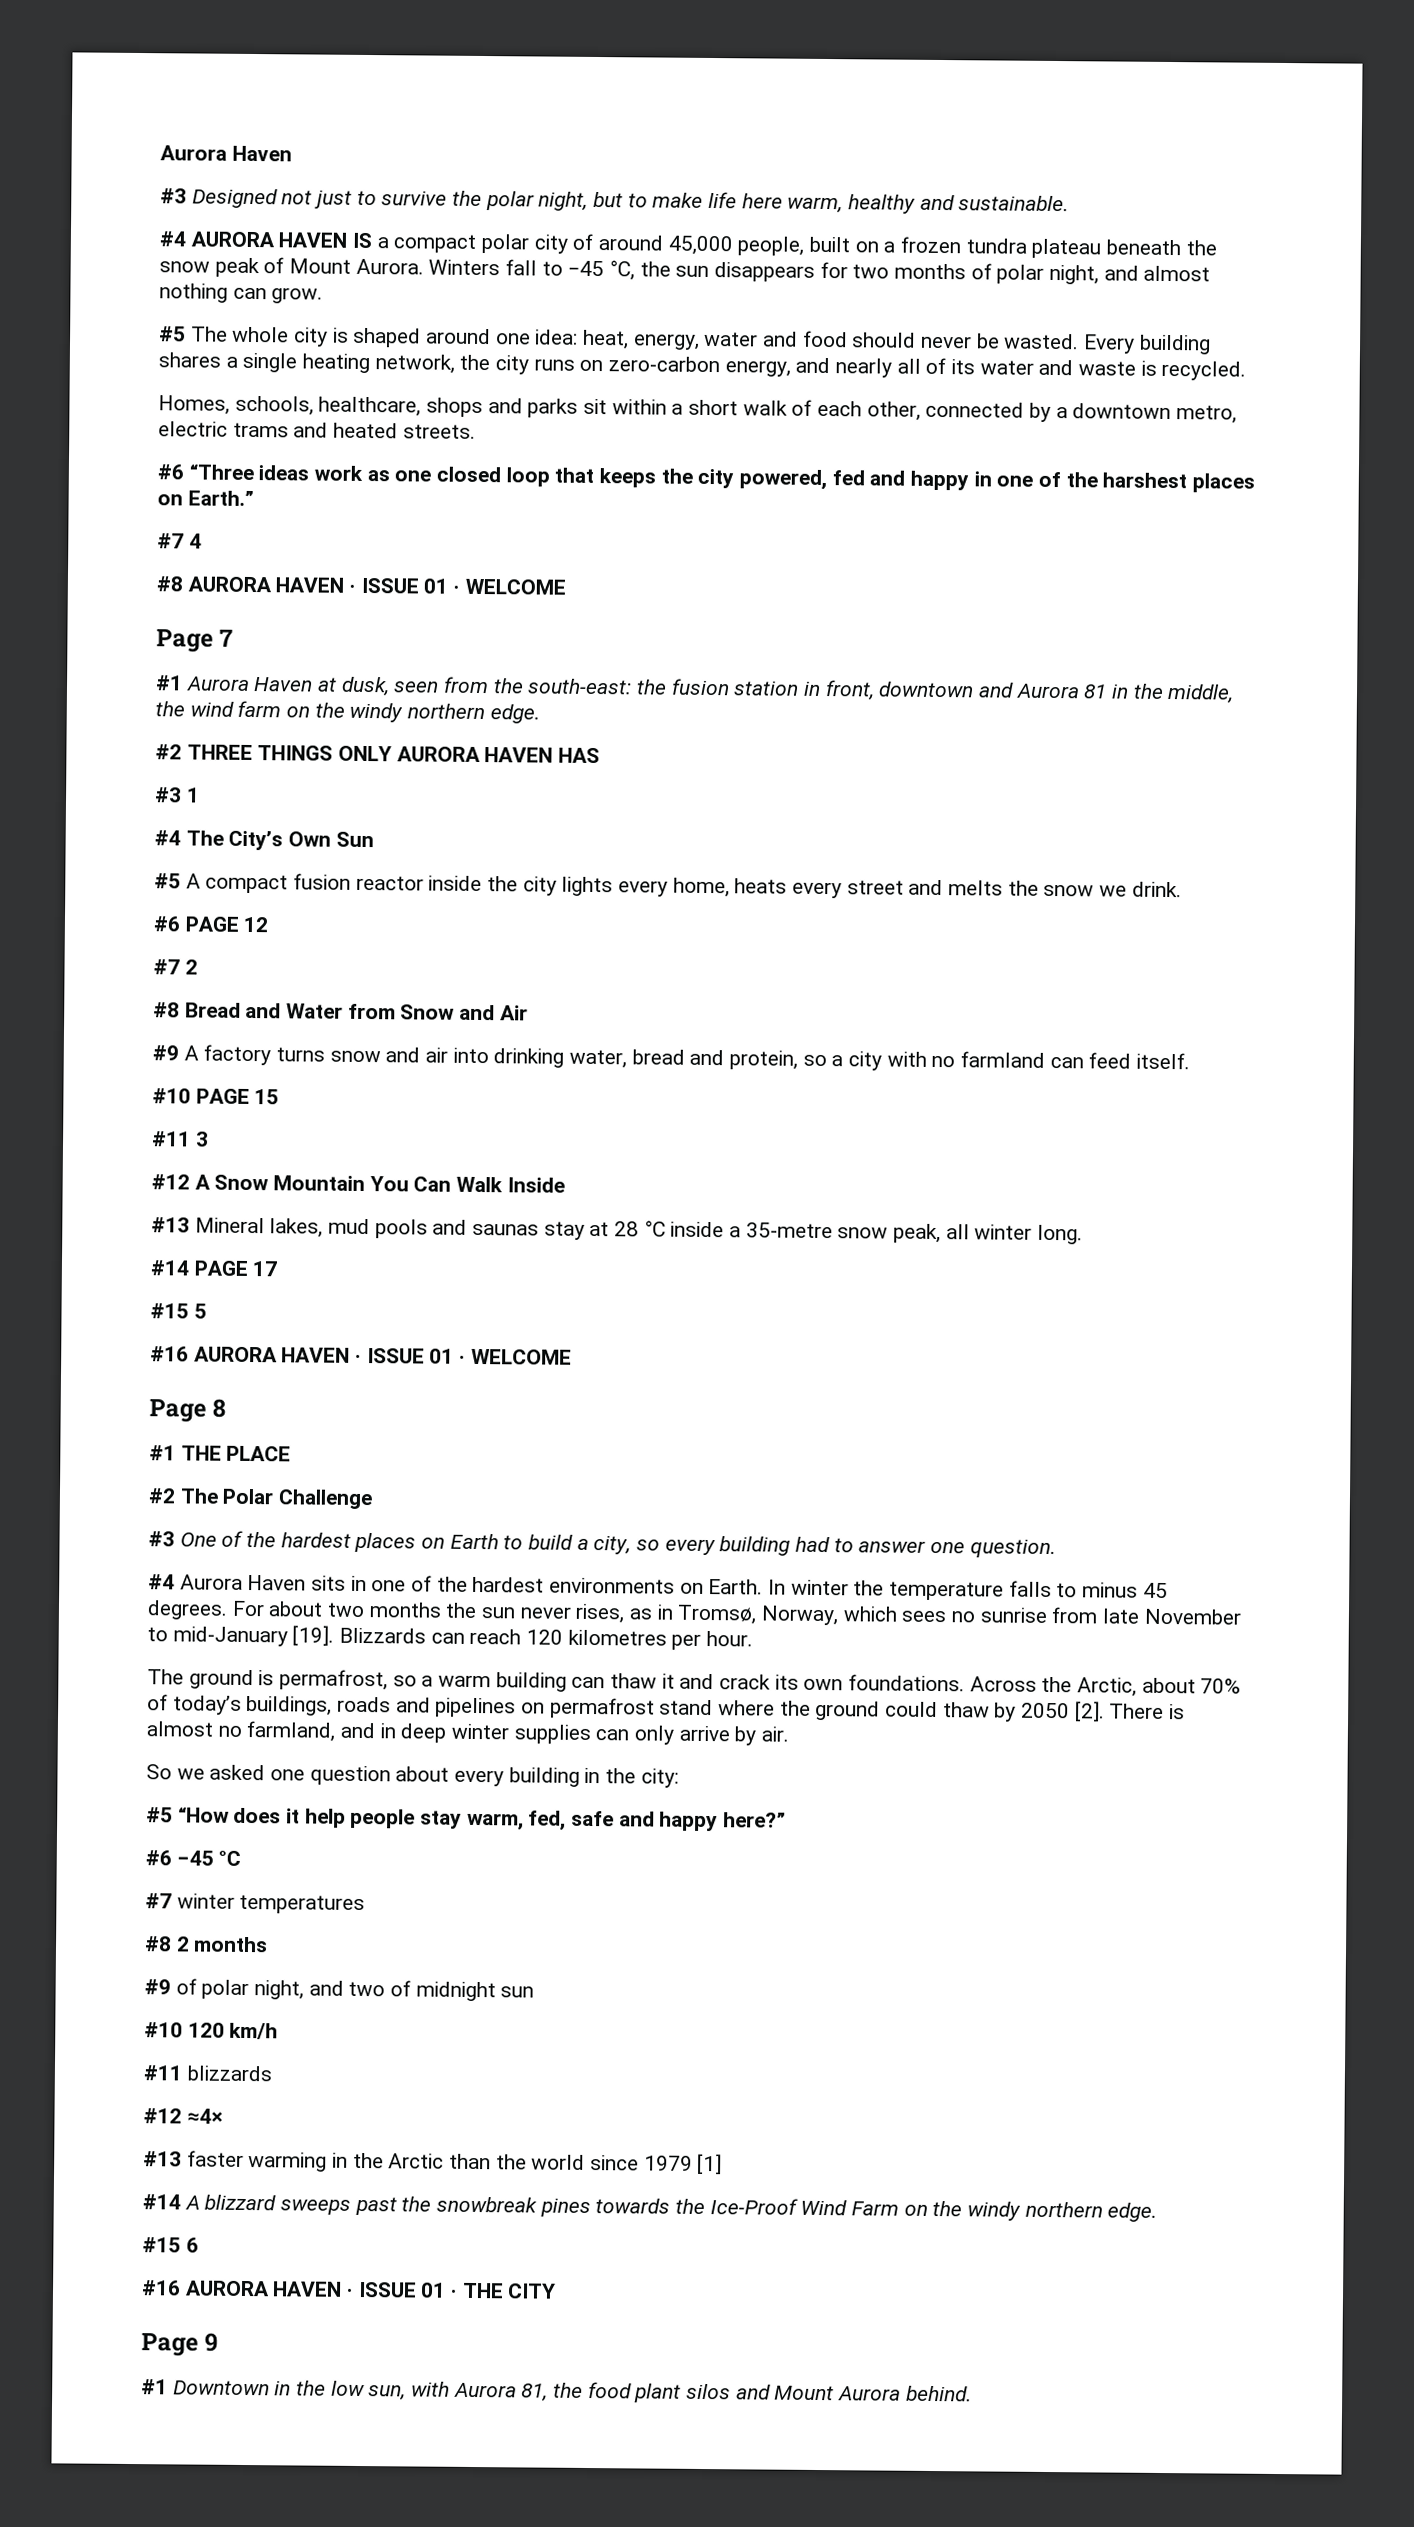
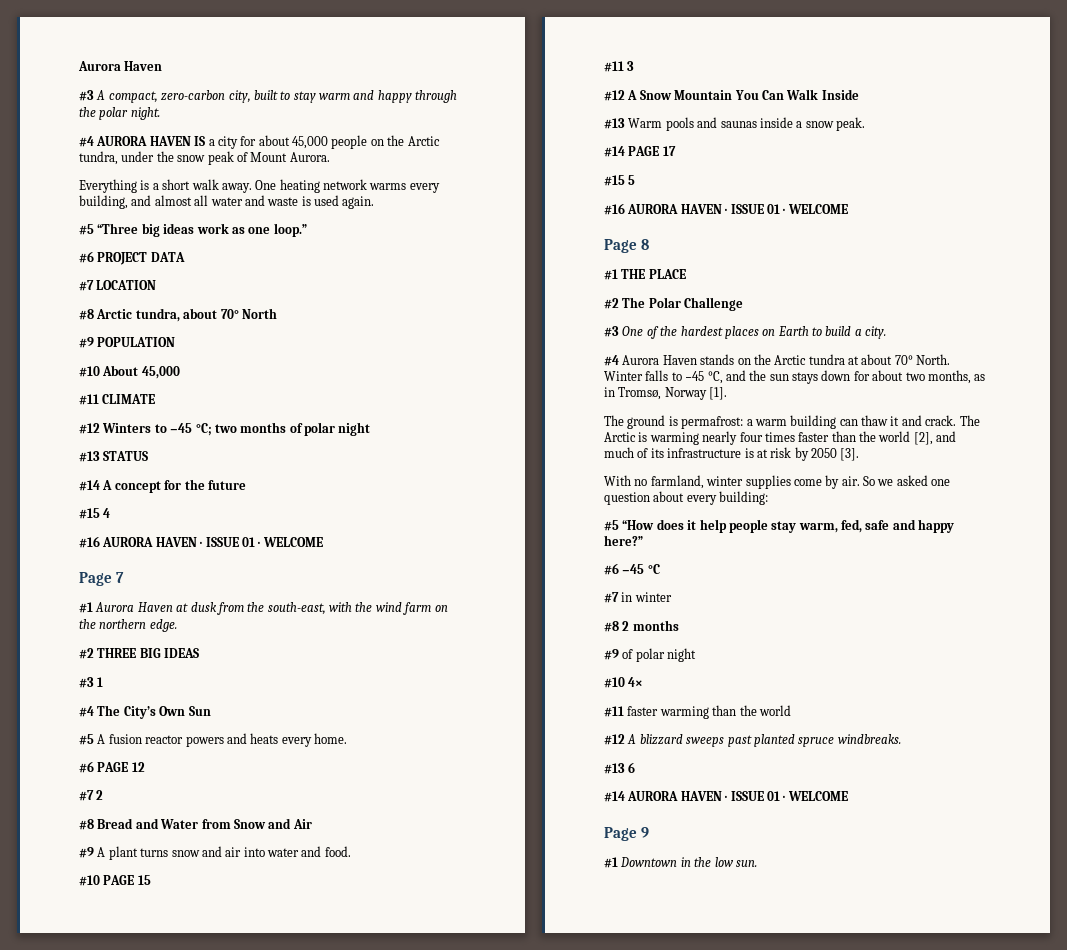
[191,188,1070,214] Designed not just to survive the polar night, but to make life here warm, healthy and sustainable. -> [96,90,458,103] [79,107,160,120] A compact, zero-carbon city, built to stay warm and happy through the polar night.
[393,233,1182,259] compact polar city of around 45,000 people, built on a frozen tundra plateau beneath -> [217,135,440,149] [79,151,155,165] city for about 45,000 people on the Arctic tundra, under
[428,259,1211,285] [159,283,324,304] [159,326,1211,355] [158,352,1247,381] [158,395,1238,424] [158,421,476,439] [157,463,1256,493] [157,490,254,507] [157,533,184,549] Winters fall to −45 °C, the sun disappears for two months of polar night, and almost nothing can grow. // #5 The whole city is shaped around one idea: heat, energy, water and food should never be wasted. Every building shares a single heating network, the city runs on zero-carbon energy, and nearly all of its water and waste is recycled. // Homes, schools, healthcare, shops and parks sit within a short walk of each other, connected by a downtown metro, electric trams and heated streets. // #6 “Three ideas work as one closed loop that keeps the city powered, fed and happy in one of the harshest places on Earth.” // #7 -> [79,179,440,193] [79,195,375,209] [79,223,307,237] [79,251,185,265] [79,280,157,291] [79,308,277,322] [79,337,176,348] [79,365,180,379] [79,394,156,405] [79,422,371,436] [79,451,149,462] [79,479,246,493] [79,508,100,519] // Everything is a short walk away. One heating network warms every building, and almost all water and waste is used again. // #5 “Three big ideas work as one loop.” // #6 PROJECT DATA // #7 LOCATION // #8 Arctic tundra, about 70° North // #9 POPULATION // #10 About 45,000 // #11 CLIMATE // #12 Winters to −45 °C; two months of polar night // #13 STATUS // #14 A concept for the future // #15
[156,576,183,592] #8 -> [79,536,100,548] #16
[340,676,1235,704] dusk, seen from the south-east: the fusion station in front, downtown and Aurora 81 in the middle, -> [190,602,352,615] dusk from the south-east, with
[349,702,404,723] windy -> (96, 624) none
[257,745,601,764] THINGS ONLY AURORA HAVEN HAS -> [139,648,200,658] BIG IDEAS
[205,874,289,894] compact -> (106, 739) none
[428,875,1182,899] inside the city lights every home, heats every street and melts the snow we drink. -> [185,733,347,747] powers and heats every home.
[203,1044,272,1066] factory -> [108,846,138,860] plant
[493,1048,1191,1071] drinking water, bread and protein, so a city with no farmland can feed itself. -> [267,846,351,857] water and food.
[194,1217,1084,1245] Mineral lakes, mud pools and saunas stay at 28 °C inside a 35-metre snow peak, all winter long. -> [628,117,865,131] Warm pools and saunas inside a snow peak.
[593,1536,1056,1559] [148,1574,1168,1601] [147,1600,1241,1626] [147,1625,754,1650] city, so every building had to answer one question. // #4 Aurora Haven sits in one of the hardest environments on Earth. In winter the temperature falls to minus 45 degrees. For about two months the sun never rises, as in Tromsø, Norway, which sees no sunrise from late November to mid-January [19]. Blizzards can reach 120 kilometres per hour. -> [865,326,887,339] [604,354,951,366] [604,370,986,384] [604,387,728,400] city. // #4 Aurora Haven stands on the Arctic tundra at about 70° North. Winter falls to −45 °C, and the sun stays down for about two months, as in Tromsø, Norway [1].
[279,1669,417,1691] permafrost, so -> [681,416,744,429] permafrost:
[719,1674,1242,1697] [147,1694,1186,1722] [146,1721,730,1745] crack its own foundations. Across the Arctic, about 70% of today’s buildings, roads and pipelines on permafrost stand where the ground could thaw by 2050 [2]. There is almost no farmland, and in deep winter supplies can only arrive -> [925,415,980,426] [604,431,957,445] [604,447,860,461] [604,475,822,489] crack. The Arctic is warming nearly four times faster than the world [2], and much of its infrastructure is at risk by 2050 [3]. // With no farmland, winter supplies come
(790, 1734) // -> (860, 481) none
[508,1767,679,1788] building in the city: -> [719,491,769,505] building:
[176,1893,366,1915] winter temperatures -> [621,592,672,602] in winter
[254,1980,535,2002] [144,2022,279,2040] [143,2065,272,2082] [143,2108,223,2124] [143,2150,723,2175] [142,2194,1158,2222] [142,2237,181,2253] night, and two of midnight sun // #10 120 km/h // #11 blizzards // #12 ≈4× // #13 faster warming in the Arctic than the world since 1979 [1] // #14 A blizzard sweeps past the snowbreak pines towards the Ice-Proof Wind Farm on the windy northern edge. // #15 -> [667,648,697,662] [604,677,644,688] [604,705,791,719] [604,734,901,747] [604,763,625,774] night // #10 4× // #11 faster warming than the world // #12 A blizzard sweeps past planted spruce windbreaks. // #13
[141,2280,557,2299] #16 AURORA HAVEN · ISSUE 01 · THE CITY -> [604,791,848,802] #14 AURORA HAVEN · ISSUE 01 · WELCOME
[368,2381,972,2403] sun, with Aurora 81, the food plant silos and Mount Aurora behind. -> [735,860,757,867] sun.

